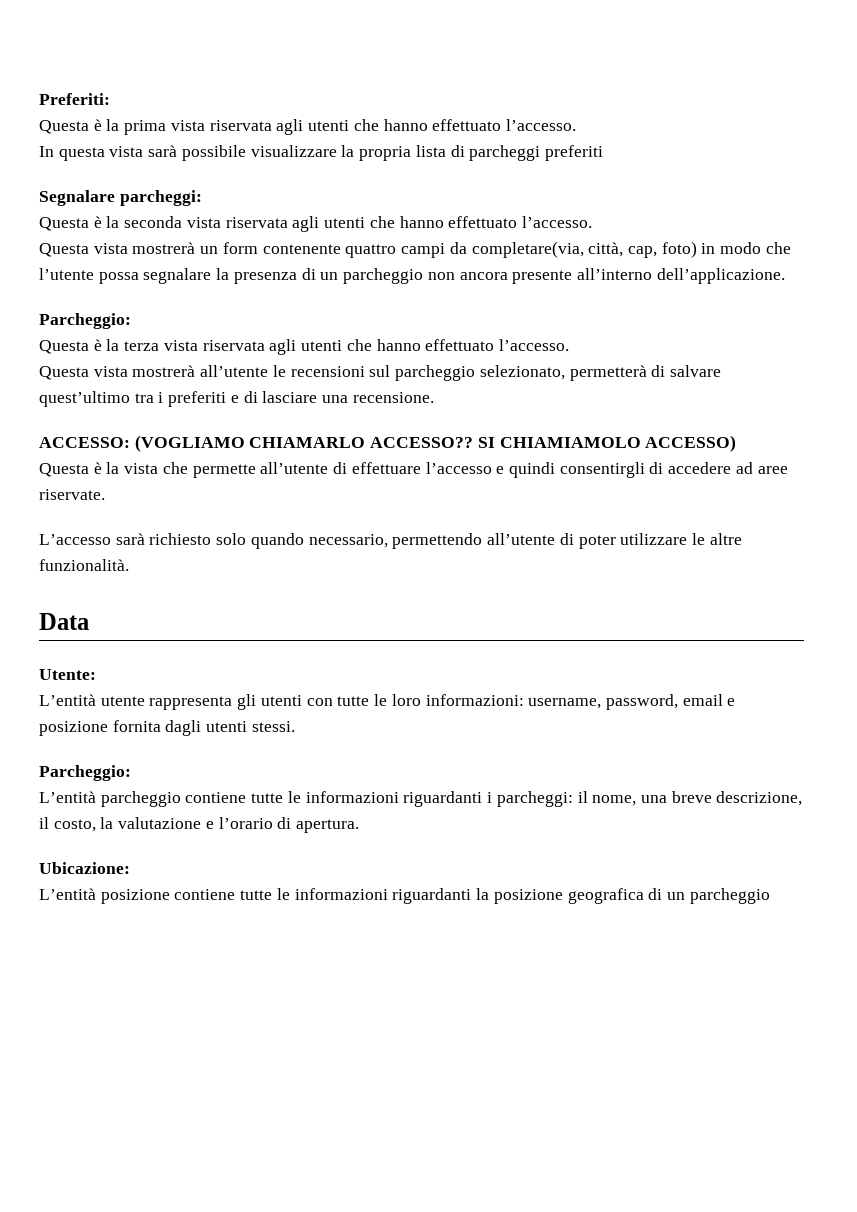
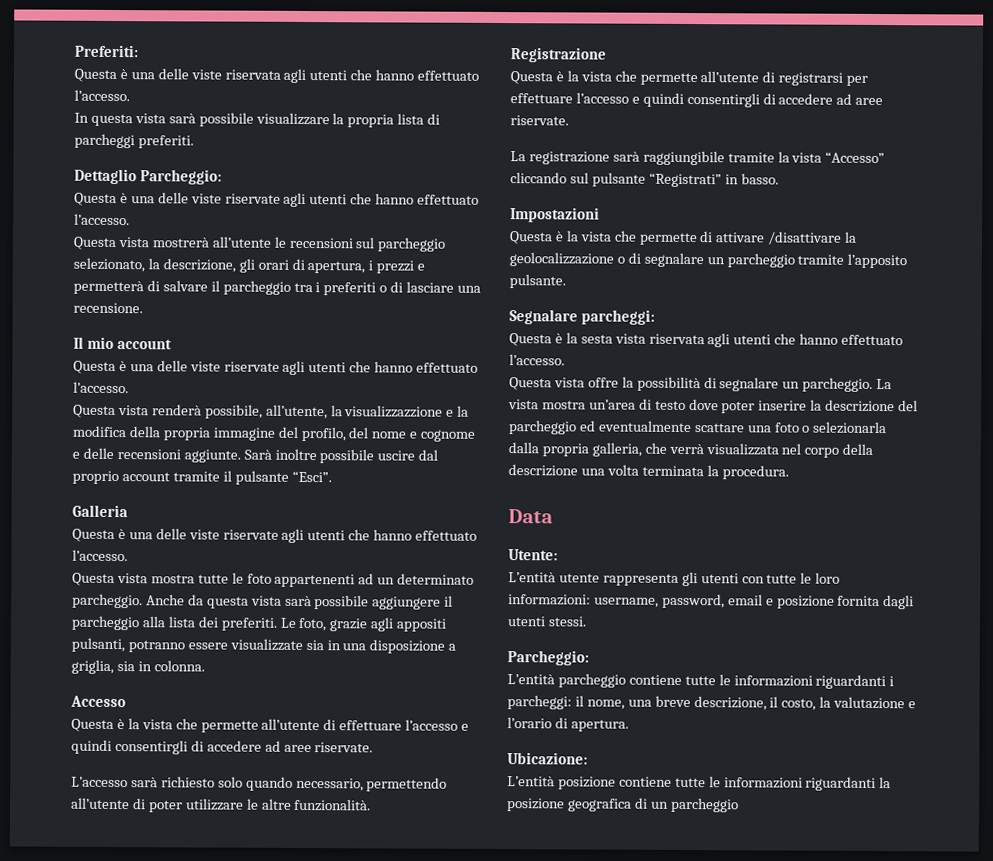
[106,119,205,135] la prima vista -> [130,68,222,80] una delle viste
[544,145,603,161] [39,190,202,206] [39,216,592,232] [39,241,791,258] [39,268,785,284] preferiti // Segnalare parcheggi: // Questa è la seconda vista riservata agli utenti che hanno effettuato l’accesso. // Questa vista mostrerà un form contenente quattro campi da completare(via, città, cap, foto) in modo che l’utente possa segnalare la presenza di un parcheggio non ancora presente all’interno dell’applicazione. // -> [137,135,194,149] [74,168,137,185] preferiti. // Dettaglio
[106,339,265,351] la terza vista riservata -> [130,192,281,204] una delle viste riservate
(565, 372) none -> [147,258,426,274] la descrizione, gli orari di apertura, i prezzi e
[39,391,130,407] quest’ultimo -> [210,280,291,295] il parcheggio
[230,395,239,403] e -> [379,285,388,293] o
[39,435,737,452] ACCESSO: (VOGLIAMO CHIAMARLO ACCESSO?? SI CHIAMIAMOLO ACCESSO) -> [73,336,172,350] [73,360,479,375] [73,381,129,394] [73,404,470,420] [72,425,477,442] [72,447,439,464] [72,470,332,485] [72,504,128,518] [72,528,478,543] [72,549,128,562] [72,572,475,588] [72,593,454,610] [71,615,448,632] [71,637,457,654] [71,659,205,674] [70,695,126,708] Il mio account // Questa è una delle viste riservate agli utenti che hanno effettuato l’accesso. // Questa vista renderà possibile, all’utente, la visualizzazzione e la modifica della propria immagine del profilo, del nome e cognome e delle recensioni aggiunte. Sarà inoltre possibile uscire dal proprio account tramite il pulsante “Esci”. // Galleria // Questa è una delle viste riservate agli utenti che hanno effettuato l’accesso. // Questa vista mostra tutte le foto appartenenti ad un determinato parcheggio. Anche da questa vista sarà possibile aggiungere il parcheggio alla lista dei preferiti. Le foto, grazie agli appositi pulsanti, potranno essere visualizzate sia in una disposizione a griglia, sia in colonna. // Accesso
(129, 565) none -> [510,47,607,63] [510,70,869,86] [510,92,884,108] [510,115,569,126] [510,150,886,166] [510,172,779,188] [510,207,600,223] [509,230,858,246] [509,252,908,269] [509,274,566,289] [509,309,655,325] [509,332,904,348] [509,354,565,366] [509,376,893,392] [508,398,919,414] [508,420,888,435] [508,442,874,458] [508,464,789,480] // Registrazione // Questa è la vista che permette all’utente di registrarsi per effettuare l’accesso e quindi consentirgli di accedere ad aree riservate. // La registrazione sarà raggiungibile tramite la vista “Accesso” cliccando sul pulsante “Registrati” in basso. // Impostazioni // Questa è la vista che permette di attivare /disattivare la geolocalizzazione o di segnalare un parcheggio tramite l’apposito pulsante. // Segnalare parcheggi: // Questa è la sesta vista riservata agli utenti che hanno effettuato l’accesso. // Questa vista offre la possibilità di segnalare un parcheggio. La vista mostra un’area di testo dove poter inserire la descrizione del parcheggio ed eventualmente scattare una foto o selezionarla dalla propria galleria, che verrà visualizzata nel corpo della descrizione una volta terminata la procedura.

